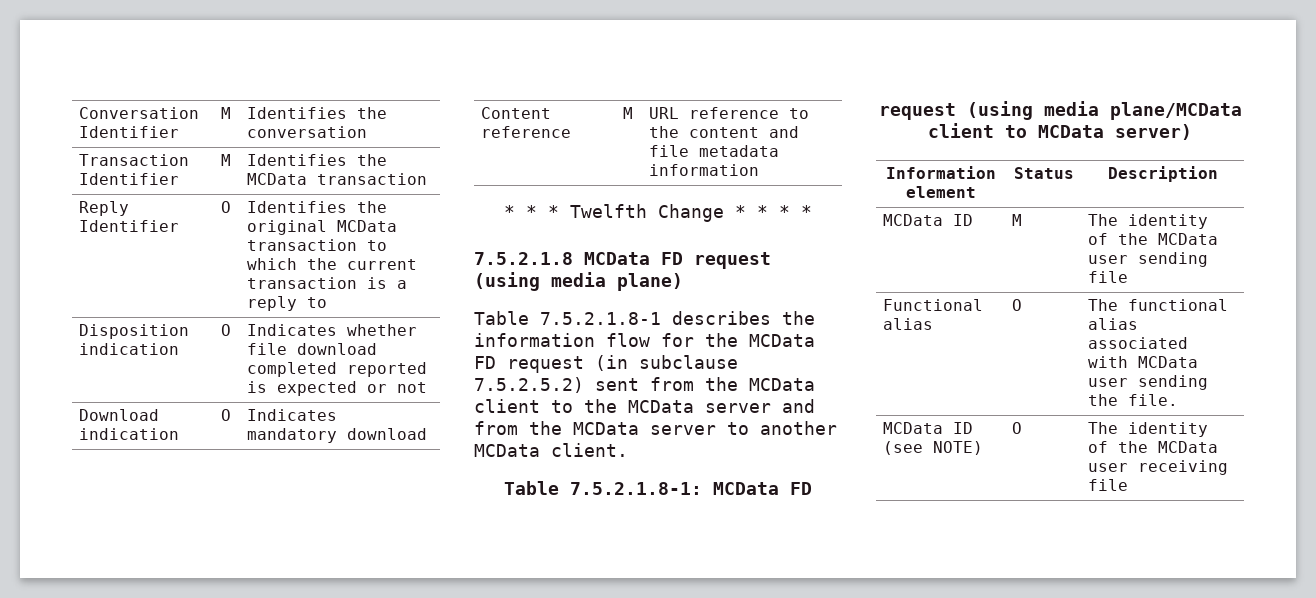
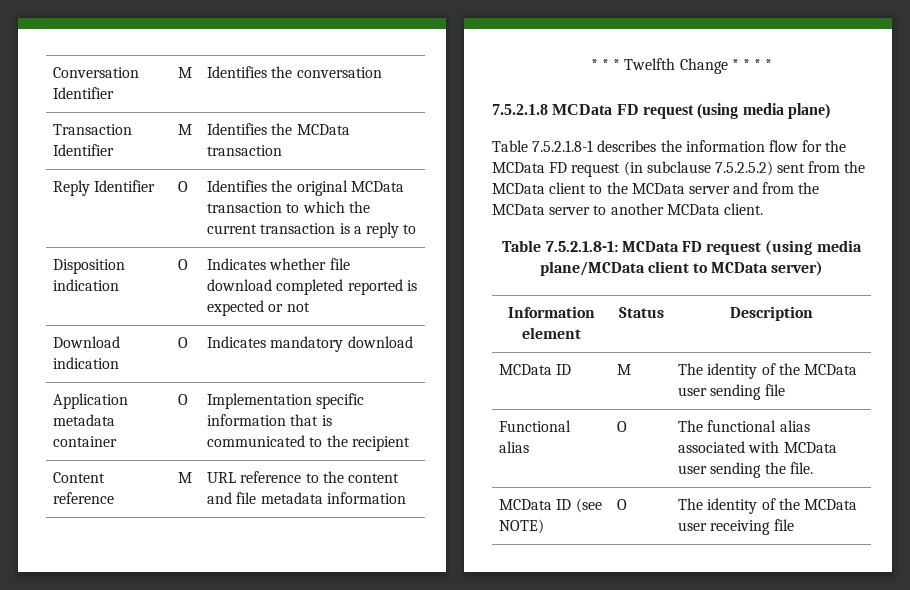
(428, 434) none -> [53,393,129,409] [53,414,116,426] [53,436,118,447] [178,394,189,405] [207,393,365,409] [207,414,332,426] [207,435,410,451] // Application metadata container | O | Implementation specific information that is communicated to the recipient

